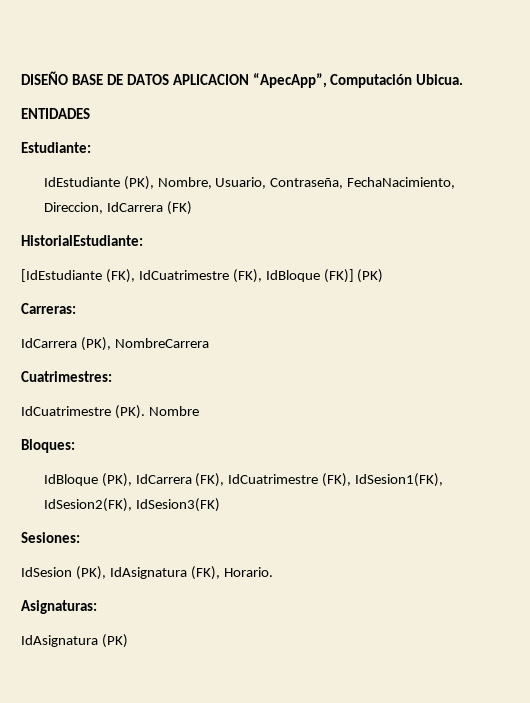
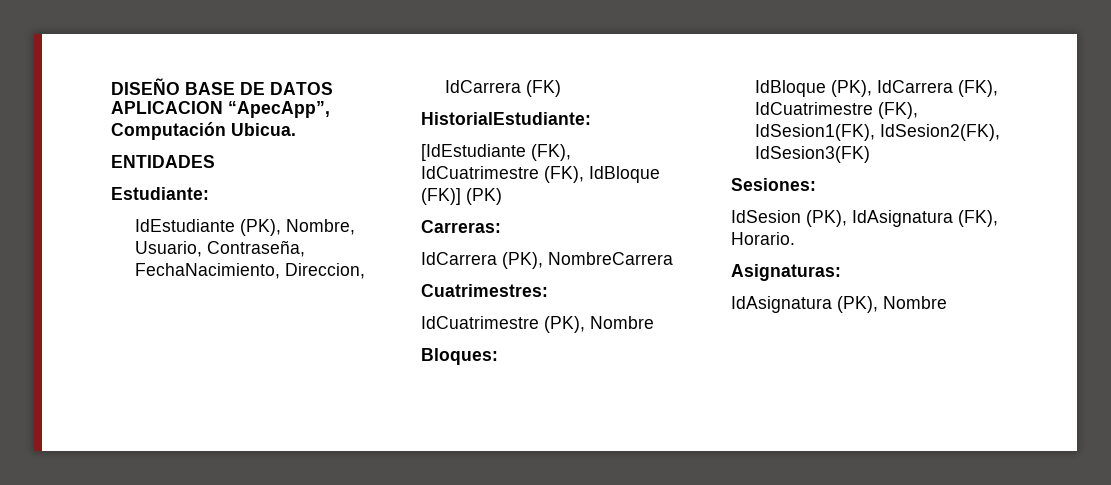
[114,405,145,419] (PK). -> [544,316,585,333] (PK),
[101,634,128,648] (PK) -> [837,296,947,313] (PK), Nombre

